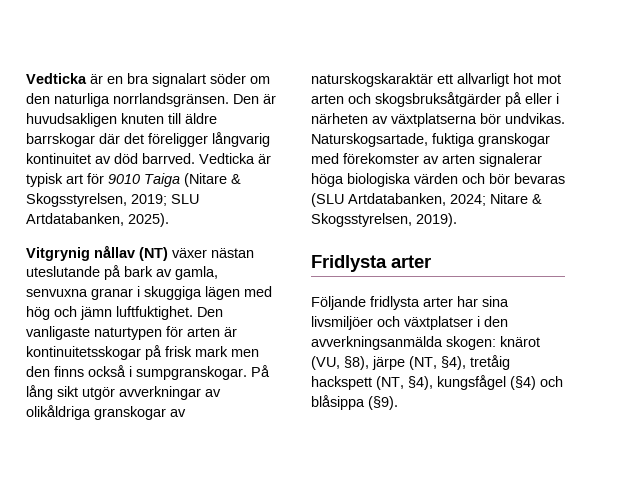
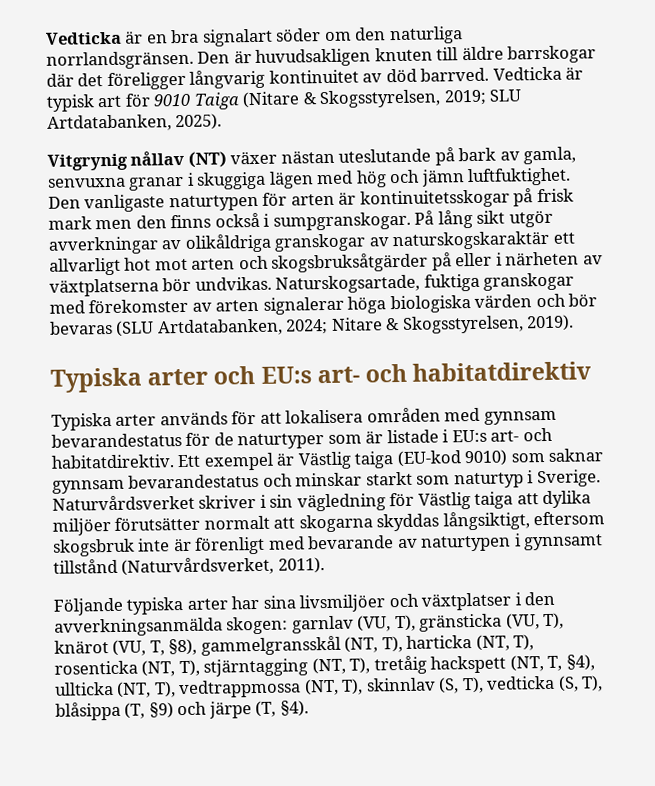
[311,255,431,272] Fridlysta arter -> [50,361,592,393] [51,407,557,431] [51,427,553,450] [51,448,604,471] [52,469,601,494] [52,490,592,512] [52,511,606,536] [52,533,604,557] [53,556,325,576] Typiska arter och EU:s art- och habitatdirektiv // Typiska arter används för att lokalisera områden med gynnsam bevarandestatus för de naturtyper som är listade i EU:s art- och habitatdirektiv. Ett exempel är Västlig taiga (EU-kod 9010) som saknar gynnsam bevarandestatus och minskar starkt som naturtyp i Sverige. Naturvårdsverket skriver i sin vägledning för Västlig taiga att dylika miljöer förutsätter normalt att skogarna skyddas långsiktigt, eftersom skogsbruk inte är förenligt med bevarande av naturtypen i gynnsamt tillstånd (Naturvårdsverket, 2011).
[370,296,420,310] fridlysta -> [126,597,185,615] typiska
[500,336,540,347] [311,355,510,370] [311,375,563,390] [311,395,398,410] knärot (VU, §8), järpe (NT, §4), tretåig hackspett (NT, §4), kungsfågel (§4) och blåsippa (§9). -> [291,612,565,634] [54,634,535,656] [54,654,595,677] [54,675,604,699] [55,700,309,721] garnlav (VU, T), gränsticka (VU, T), knärot (VU, T, §8), gammelgransskål (NT, T), harticka (NT, T), rosenticka (NT, T), stjärntagging (NT, T), tretåig hackspett (NT, T, §4), ullticka (NT, T), vedtrappmossa (NT, T), skinnlav (S, T), vedticka (S, T), blåsippa (T, §9) och järpe (T, §4).

